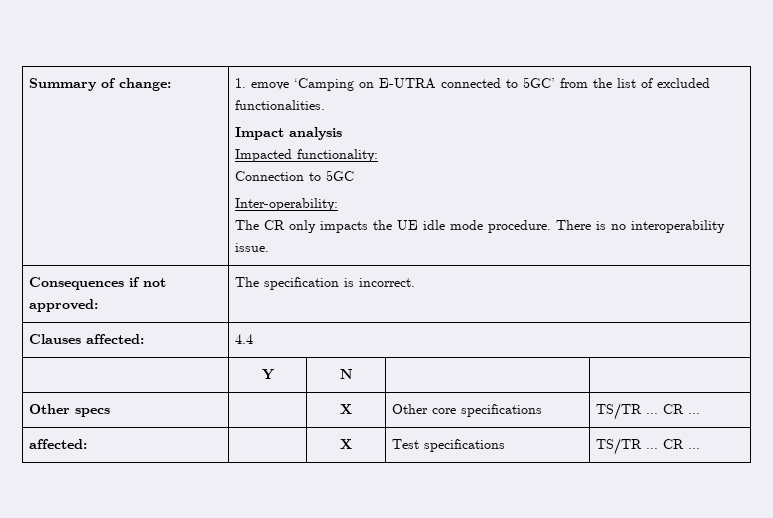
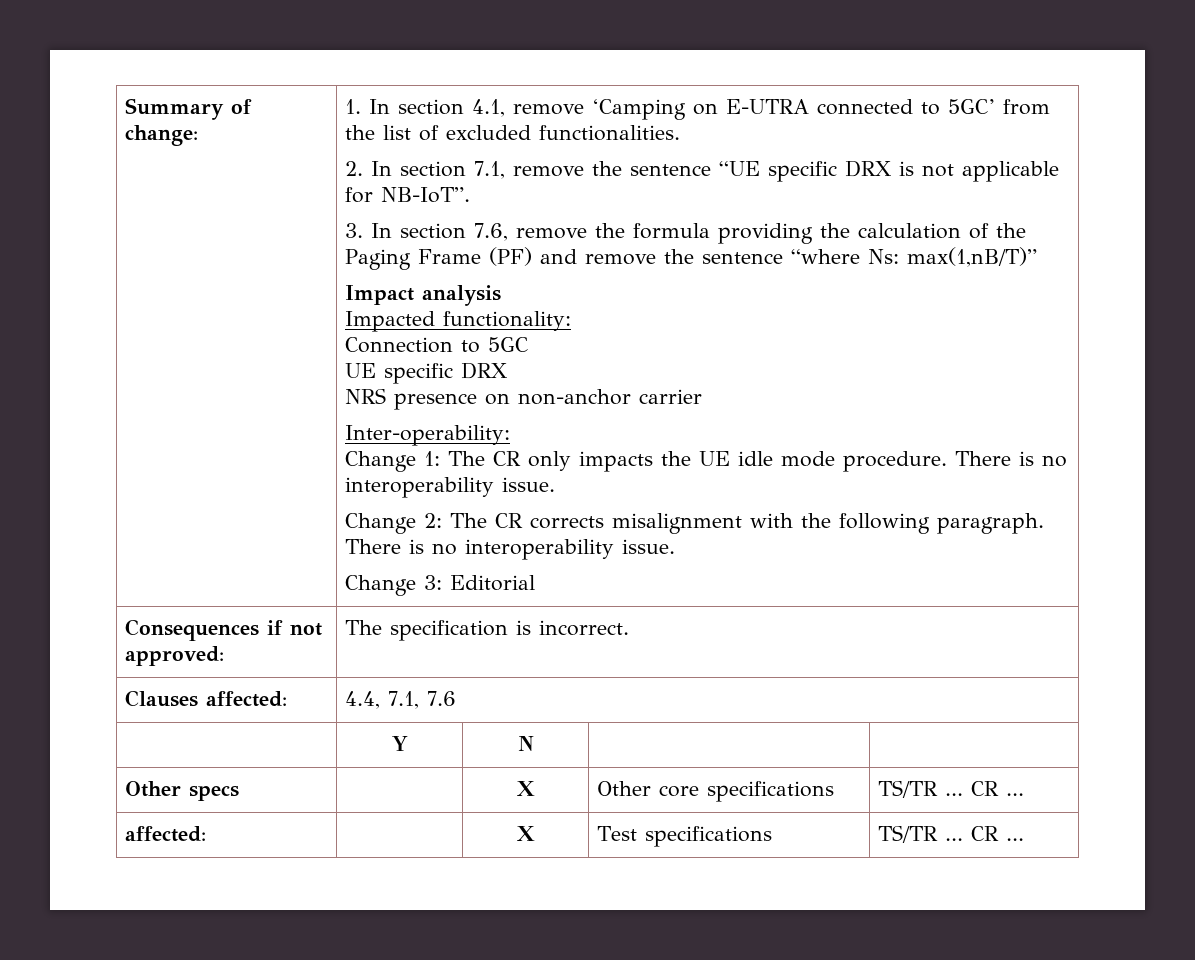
[250,82,289,90] emove -> [368,99,584,117] In section 4.1, remove
(325, 105) none -> [344,160,1059,182] [344,187,470,203] [344,223,1026,244] [344,247,1037,270] // 2. In section 7.1, remove the sentence “UE specific DRX is not applicable for NB-IoT”. // 3. In section 7.6, remove the formula providing the calculation of the Paging Frame (PF) and remove the sentence “where Ns: max(1,nB/T)”
(354, 175) none -> [344,362,507,384] [344,388,702,410] // UE specific DRX // NRS presence on non-anchor carrier
(338, 204) none -> [344,451,440,472] Change 1:
(269, 247) none -> [344,513,1044,534] [344,539,675,560] [344,575,535,596] // Change 2: The CR corrects misalignment with the following paragraph. There is no interoperability issue. // Change 3: Editorial
[234,334,253,344] 4.4 -> [344,691,456,709] 4.4, 7.1, 7.6

